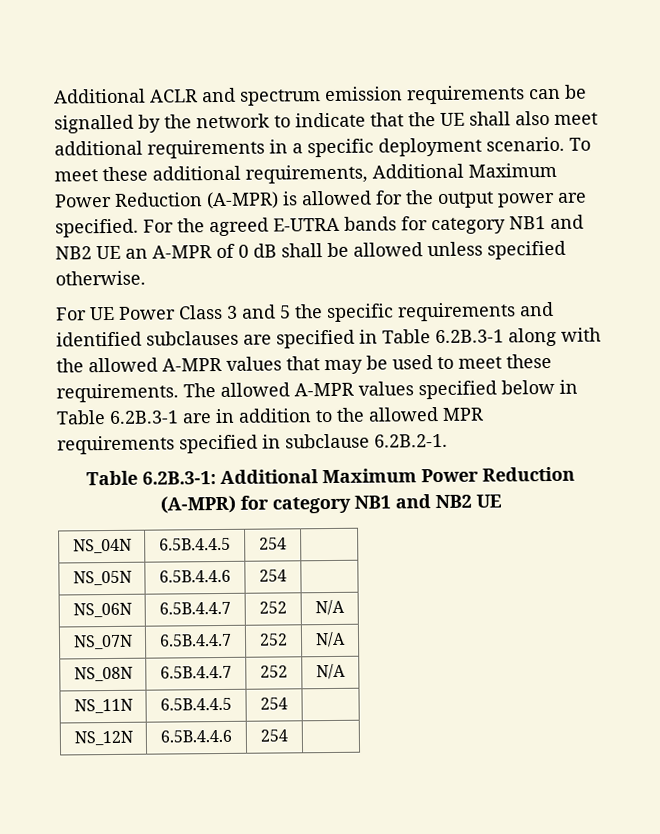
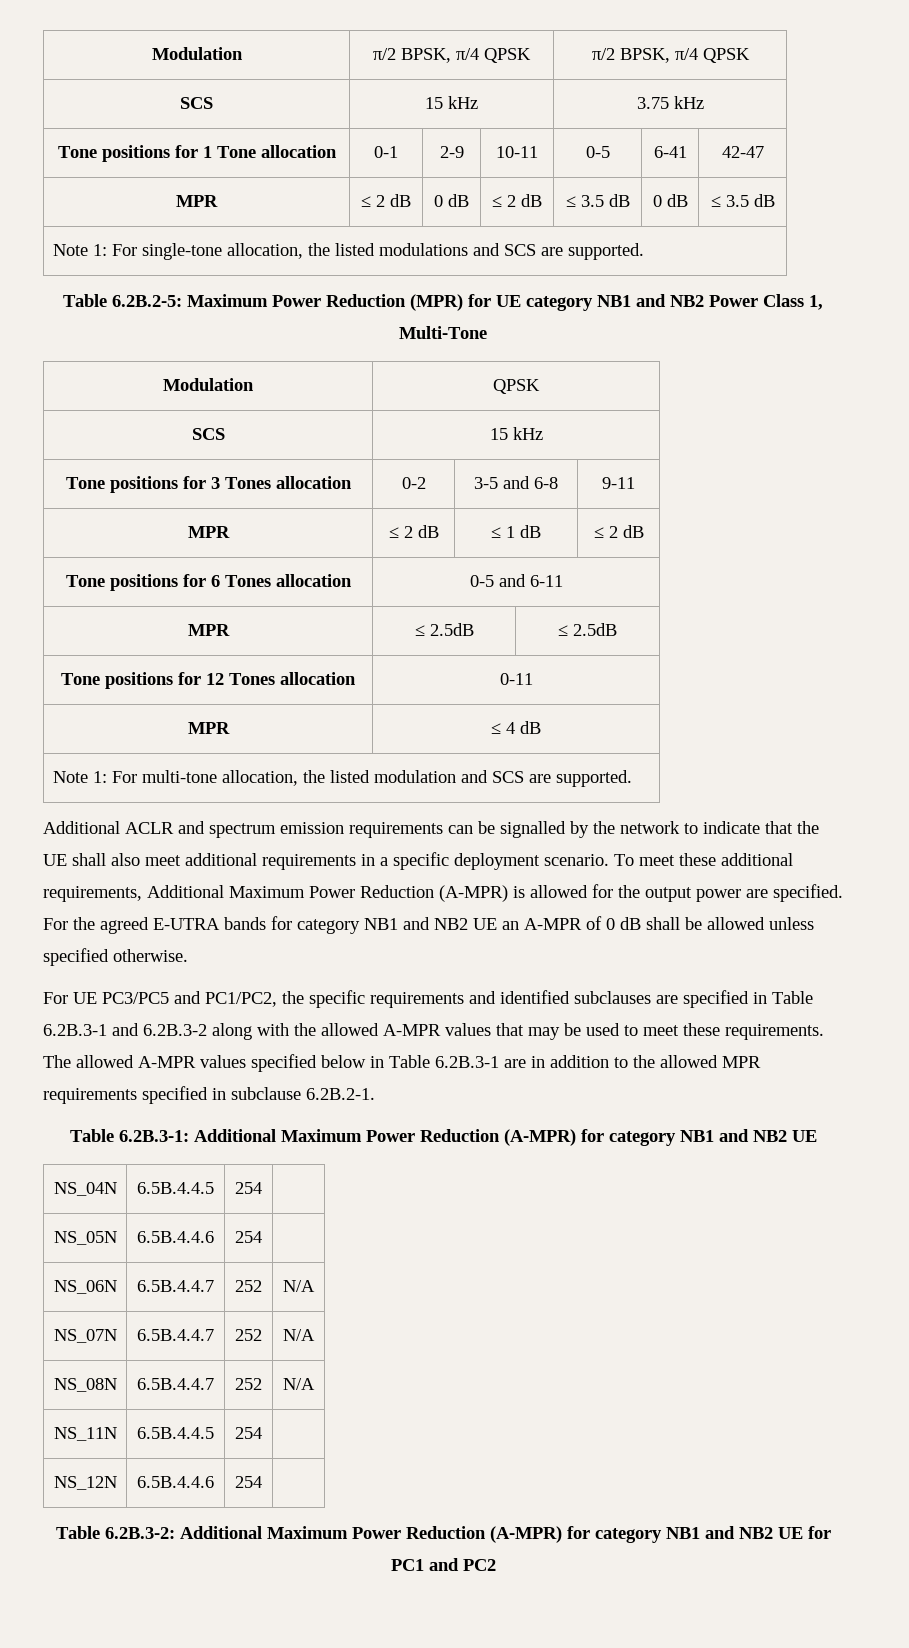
(54, 96) none -> [151,47,243,60] [373,48,531,63] [591,48,750,63] [180,97,213,109] [425,96,478,109] [636,96,704,109] [57,145,337,162] [374,146,398,158] [439,146,464,158] [496,146,538,158] [585,146,610,158] [653,146,687,158] [721,146,764,158] [176,195,218,207] [361,194,411,207] [434,194,469,207] [492,194,542,207] [565,194,630,207] [652,194,688,207] [710,194,775,207] [52,243,644,260] [63,294,823,311] [399,326,487,339] [163,378,254,391] [493,379,540,394] [191,428,225,440] [489,427,543,440] [65,476,352,493] [401,477,426,489] [474,476,558,489] [602,477,635,489] [187,526,230,538] [388,525,439,538] [491,525,541,538] [593,525,644,538] [65,574,352,591] [469,574,563,587] [187,624,230,636] [414,623,474,636] [558,623,617,636] [61,672,356,689] [499,673,533,685] [187,722,230,734] [491,721,541,734] [52,770,632,787] Modulation | π/2 BPSK, π/4 QPSK | π/2 BPSK, π/4 QPSK // SCS | 15 kHz | 3.75 kHz // Tone positions for 1 Tone allocation | 0-1 | 2-9 | 10-11 | 0-5 | 6-41 | 42-47 // MPR | ≤ 2 dB | 0 dB | ≤ 2 dB | ≤ 3.5 dB | 0 dB | ≤ 3.5 dB // Note 1: For single-tone allocation, the listed modulations and SCS are supported. // Table 6.2B.2-5: Maximum Power Reduction (MPR) for UE category NB1 and NB2 Power Class 1, Multi-Tone // Modulation | QPSK // SCS | 15 kHz // Tone positions for 3 Tones allocation | 0-2 | 3-5 and 6-8 | 9-11 // MPR | ≤ 2 dB | ≤ 1 dB | ≤ 2 dB // Tone positions for 6 Tones allocation | 0-5 and 6-11 // MPR | ≤ 2.5dB | ≤ 2.5dB // Tone positions for 12 Tones allocation | 0-11 // MPR | ≤ 4 dB // Note 1: For multi-tone allocation, the listed modulation and SCS are supported. //
[118,304,291,320] Power Class 3 and 5 -> [102,991,277,1007] PC3/PC5 and PC1/PC2,
(504, 336) none -> [112,1023,207,1036] and 6.2B.3-2
(288, 735) none -> [55,1526,831,1543] [390,1558,496,1571] // Table 6.2B.3-2: Additional Maximum Power Reduction (A-MPR) for category NB1 and NB2 UE for PC1 and PC2

